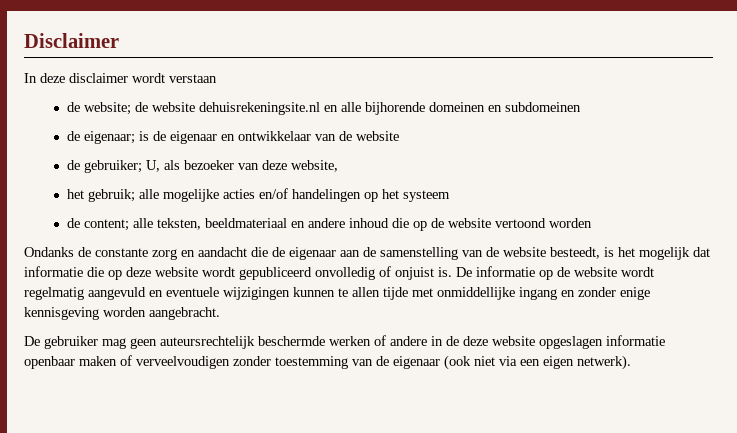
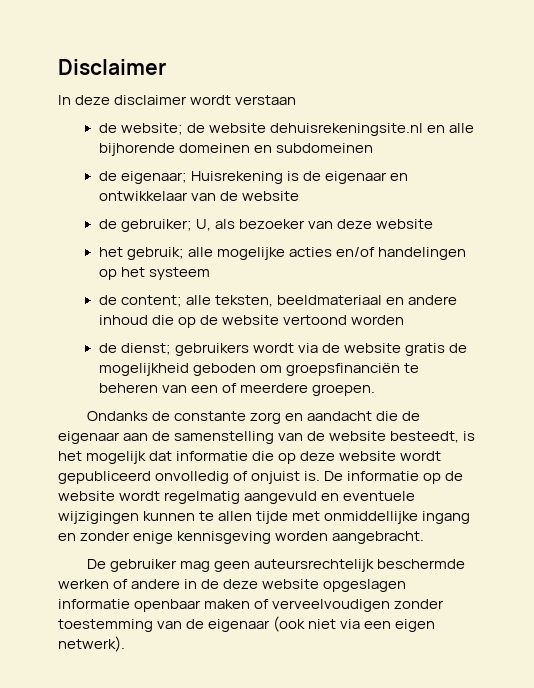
(136, 137) none -> [191,171,284,184] Huisrekening
[291,160,339,172] website, -> [376,219,434,229] website
(593, 223) none -> [98,343,468,356] [98,363,420,376] [98,383,376,396] // de dienst; gebruikers wordt via de website gratis de mogelijkheid geboden om groepsfinanciën te beheren van een of meerdere groepen.

